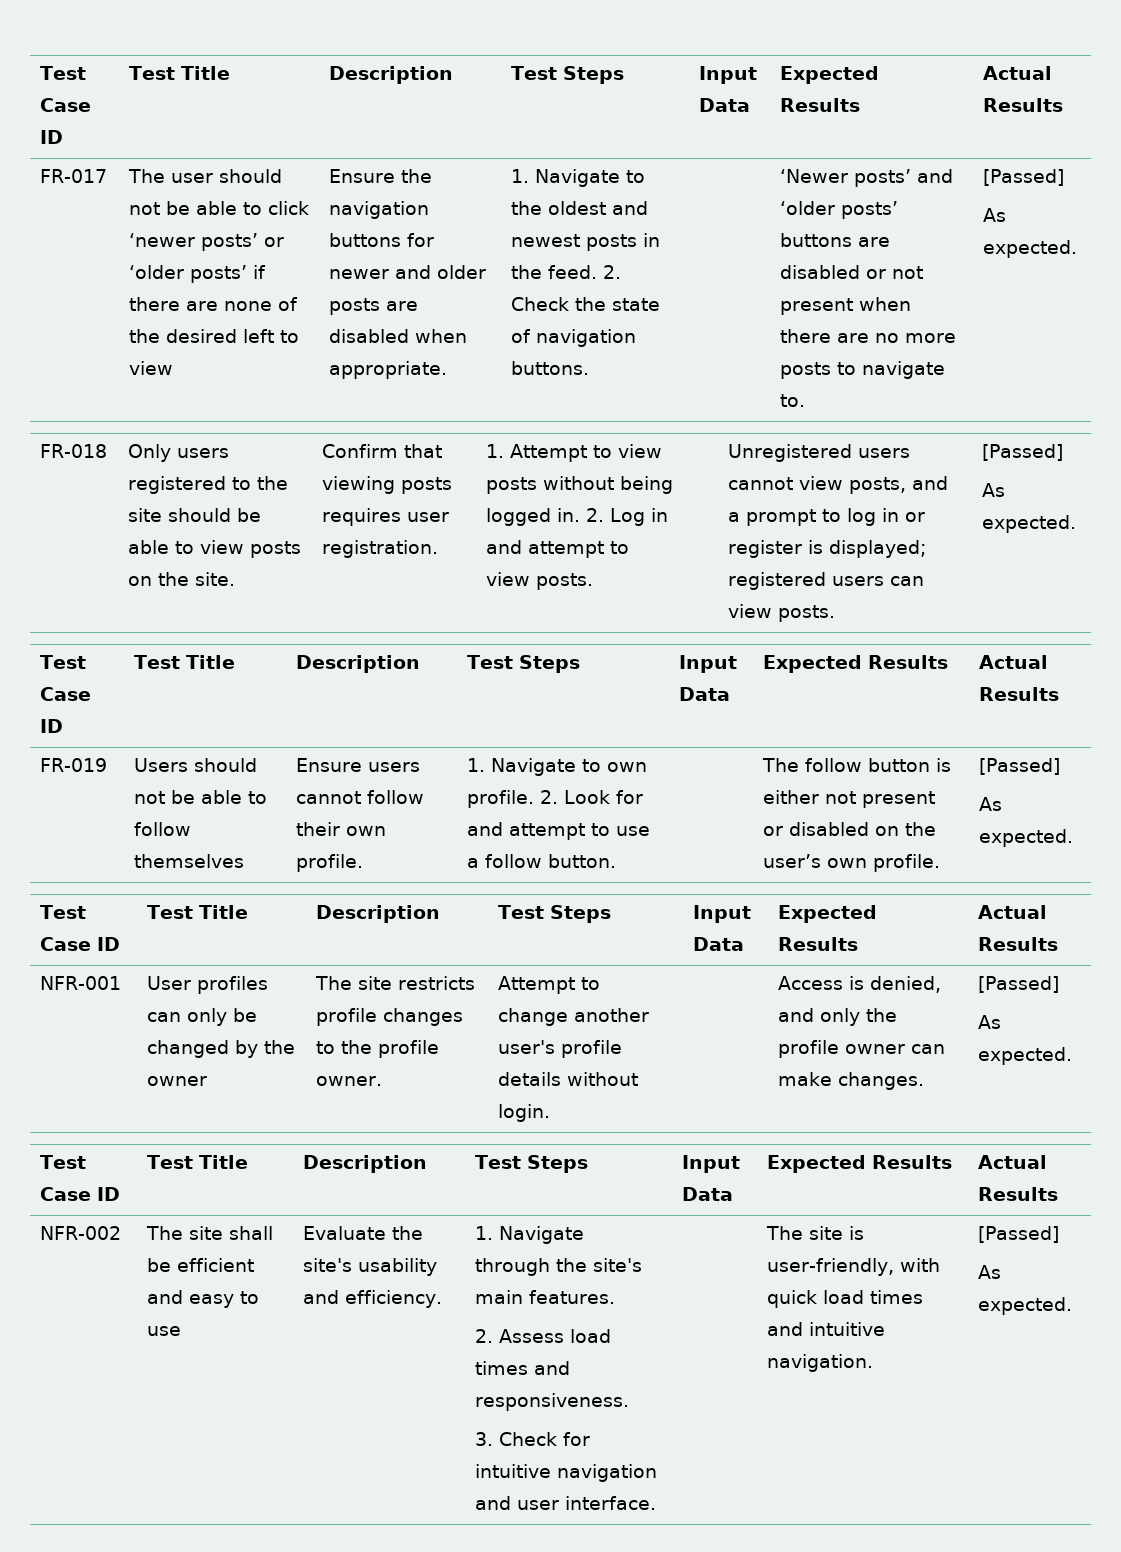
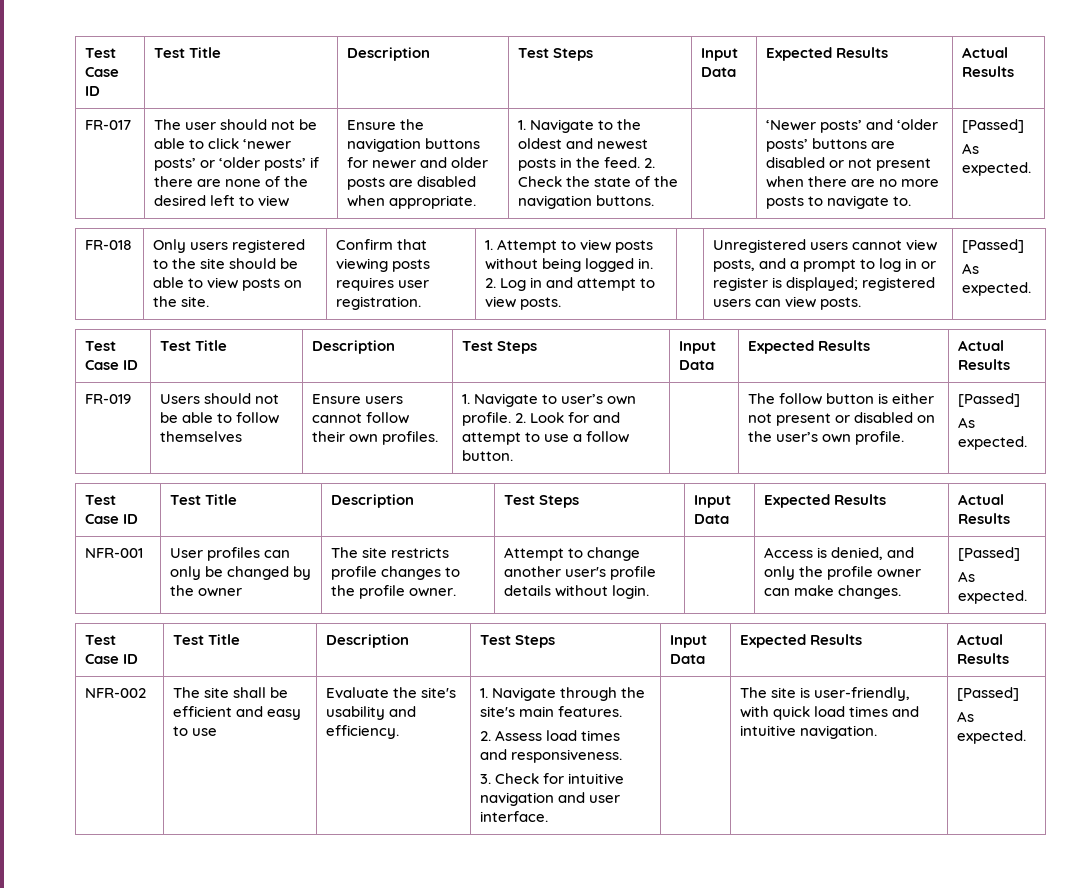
(532, 336) none -> [654,176,679,187] the
[296,854,364,872] [467,758,602,776] profile. | 1. Navigate to -> [382,431,439,445] [462,393,604,407] profiles. | 1. Navigate to user’s

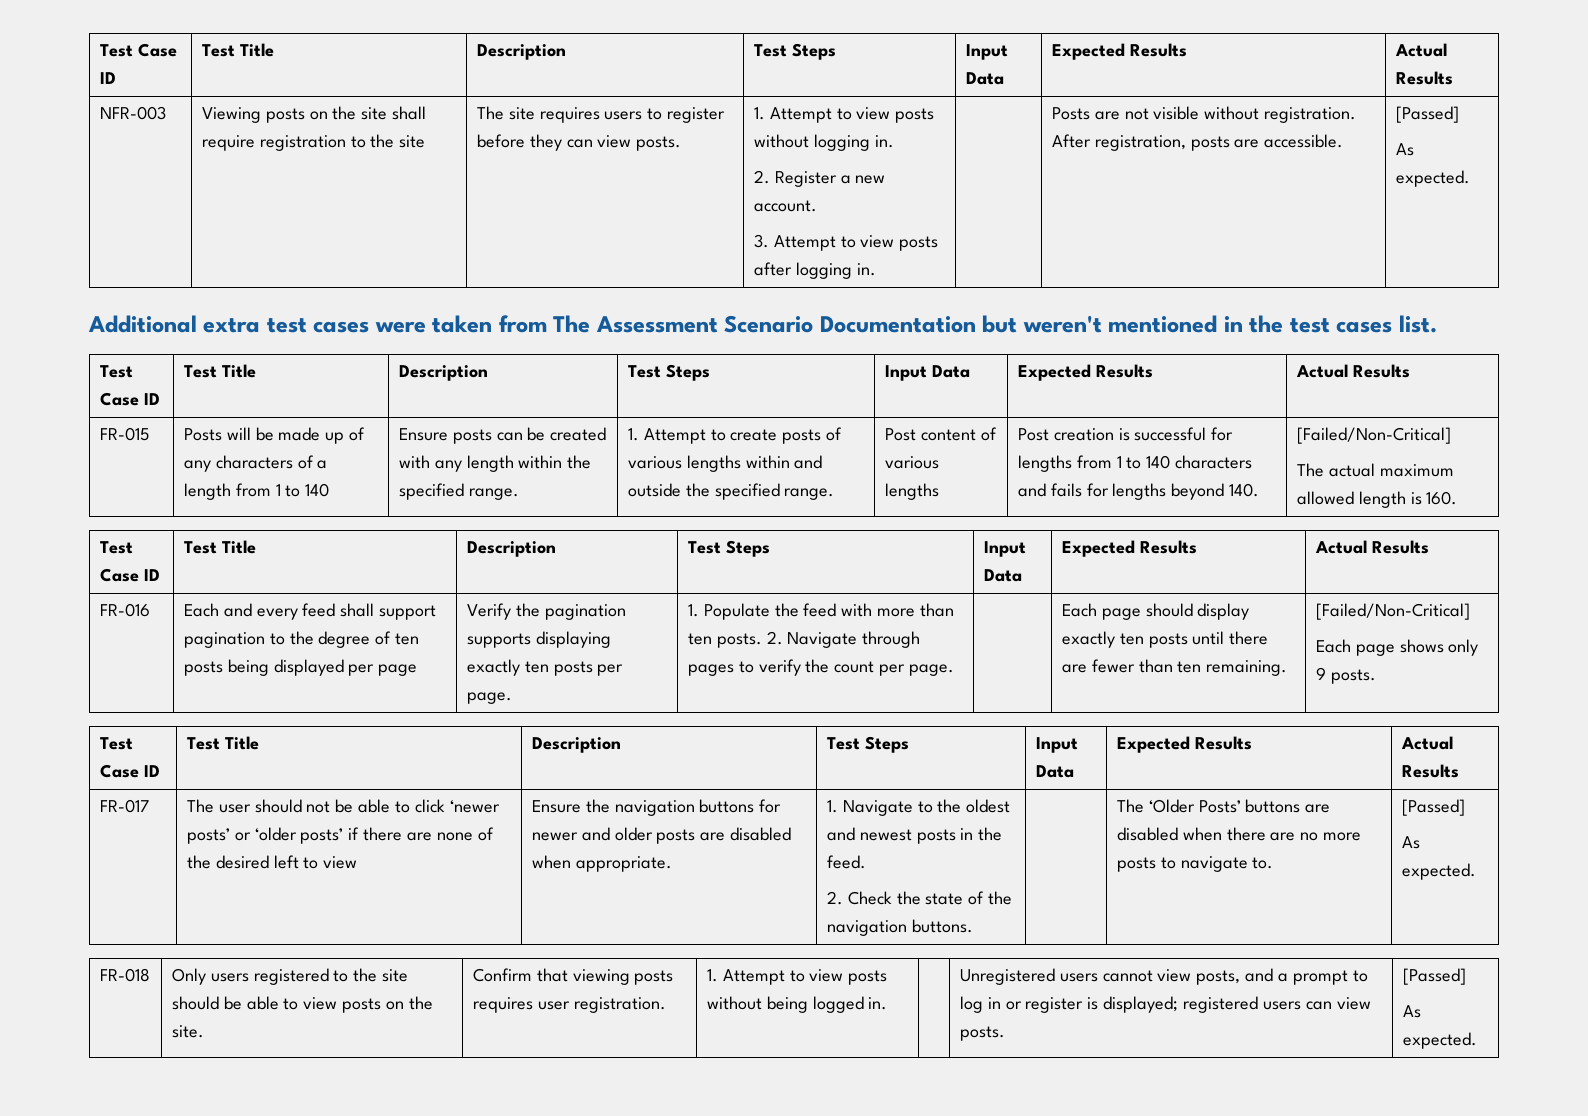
(1015, 71) none -> [99,106,166,120] [201,106,427,123] [201,134,426,151] [476,106,726,123] [476,134,682,151] [753,107,935,123] [753,134,894,151] [753,170,886,187] [753,200,817,212] [753,234,939,251] [753,262,876,279] [1051,106,1357,123] [1051,134,1344,151] [1395,106,1459,123] [1395,143,1414,156] [1395,170,1470,187] [88,315,1437,333] [99,365,133,378] [99,392,160,406] [183,364,256,378] [398,365,488,381] [627,364,710,381] [884,365,970,381] [1017,364,1153,381] [1295,364,1410,378] [99,427,149,441] [183,427,366,444] [183,455,328,472] [183,483,330,500] [398,427,607,444] [398,455,592,472] [398,483,519,500] [627,427,843,444] [627,455,823,472] [627,483,835,500] [884,427,997,441] [884,456,939,469] [884,483,939,500] [1017,427,1234,441] [1017,455,1253,472] [1017,483,1260,500] [1296,427,1451,444] [1296,463,1454,477] [1296,491,1458,508] [99,541,133,554] [99,568,160,582] [183,540,256,554] [466,541,556,557] [687,540,770,557] [983,541,1026,557] [983,569,1022,582] [1061,540,1197,557] [1314,540,1429,554] [99,603,150,617] [183,603,437,620] [183,631,420,648] [183,659,418,676] [466,603,626,620] [466,631,611,648] [466,659,624,676] [466,692,512,704] [687,603,954,620] [687,631,921,648] [687,659,954,676] [1061,603,1250,620] [1061,631,1269,648] [1061,659,1288,676] [1315,603,1470,620] [1315,639,1479,656] [1315,667,1376,684] [99,737,133,750] [99,764,160,778] [186,736,259,750] [531,737,621,753] [826,736,909,753] [1035,737,1078,753] [1035,765,1074,778] [1116,736,1252,753] [1400,736,1453,750] [1401,764,1459,778] // NFR-003 | Viewing posts on the site shall require registration to the site | The site requires users to register before they can view posts. | 1. Attempt to view posts without logging in. // 2. Register a new account. // 3. Attempt to view posts after logging in. | | Posts are not visible without registration. After registration, posts are accessible. | [Passed] // As expected. // Additional extra test cases were taken from The Assessment Scenario Documentation but weren't mentioned in the test cases list. // Test Case ID | Test Title | Description | Test Steps | Input Data | Expected Results | Actual Results // FR-015 | Posts will be made up of any characters of a length from 1 to 140 | Ensure posts can be created with any length within the specified range. | 1. Attempt to create posts of various lengths within and outside the specified range. | Post content of various lengths | Post creation is successful for lengths from 1 to 140 characters and fails for lengths beyond 140. | [Failed/Non-Critical] // The actual maximum allowed length is 160. // Test Case ID | Test Title | Description | Test Steps | Input Data | Expected Results | Actual Results // FR-016 | Each and every feed shall support pagination to the degree of ten posts being displayed per page | Verify the pagination supports displaying exactly ten posts per page. | 1. Populate the feed with more than ten posts. 2. Navigate through pages to verify the count per page. | | Each page should display exactly ten posts until there are fewer than ten remaining. | [Failed/Non-Critical] // Each page shows only 9 posts. // Test Case ID | Test Title | Description | Test Steps | Input Data | Expected Results | Actual Results
(641, 162) none -> (866, 862) //
[766,119,939,133] [766,138,896,152] [766,157,932,171] ‘Newer posts’ and ‘older posts’ buttons are disabled or not present -> [1116,799,1331,813] [1116,827,1178,841] The ‘Older Posts’ buttons are disabled
[485,277,656,291] [485,296,562,310] 2. Log in and attempt to view posts. -> (888, 1003) none
[85,341,117,351] [85,360,139,370] [160,340,228,351] [312,340,396,354] [462,341,538,354] [679,341,717,354] [679,360,715,370] [748,340,871,354] [958,340,1005,351] [958,359,1011,370] [85,394,132,404] [160,393,280,404] [160,412,280,424] [160,431,243,442] [312,394,404,404] [312,412,410,424] [312,431,439,445] [462,393,637,407] [462,412,621,426] [462,431,630,445] [462,450,514,461] [748,393,935,405] [748,412,936,426] [748,431,905,445] [958,393,1021,407] [958,417,976,428] [958,436,1028,450] [85,495,117,505] [85,514,139,524] [170,494,238,505] [331,494,415,508] [504,495,580,508] [694,495,732,508] [694,514,730,524] [764,494,887,508] [958,494,1005,505] [958,513,1011,524] [85,548,144,558] [170,547,291,561] [170,566,312,580] [170,585,243,597] [331,547,450,558] [331,566,461,580] [331,585,457,599] [504,547,641,561] [504,566,657,580] [504,585,650,599] [764,547,915,560] [764,566,922,580] [764,585,902,599] [958,547,1021,561] [958,571,976,582] [958,590,1028,604] [85,635,117,645] [85,654,139,664] [173,634,241,645] [326,634,410,648] [480,635,556,648] [670,635,708,648] [670,654,706,664] [740,634,863,648] [957,634,1004,645] [957,653,1010,664] [85,688,147,698] [173,687,289,698] [173,706,302,720] [173,726,218,736] [326,687,457,698] [326,706,417,720] [326,725,400,739] [480,687,646,701] [480,706,623,717] [480,730,621,741] [480,749,623,763] [480,773,625,784] [480,792,621,806] [480,811,549,822] [740,687,911,701] [740,706,920,720] [740,725,878,739] [957,687,1020,701] [957,711,975,722] [957,730,1027,744] // Test Case ID | Test Title | Description | Test Steps | Input Data | Expected Results | Actual Results // FR-019 | Users should not be able to follow themselves | Ensure users cannot follow their own profiles. | 1. Navigate to user’s own profile. 2. Look for and attempt to use a follow button. | | The follow button is either not present or disabled on the user’s own profile. | [Passed] // As expected. // Test Case ID | Test Title | Description | Test Steps | Input Data | Expected Results | Actual Results // NFR-001 | User profiles can only be changed by the owner | The site restricts profile changes to the profile owner. | Attempt to change another user's profile details without login. | | Access is denied, and only the profile owner can make changes. | [Passed] // As expected. // Test Case ID | Test Title | Description | Test Steps | Input Data | Expected Results | Actual Results // NFR-002 | The site shall be efficient and easy to use | Evaluate the site's usability and efficiency. | 1. Navigate through the site's main features. // 2. Assess load times and responsiveness. // 3. Check for intuitive navigation and user interface. | | The site is user-friendly, with quick load times and intuitive navigation. | [Passed] // As expected. -> (1477, 1040) none

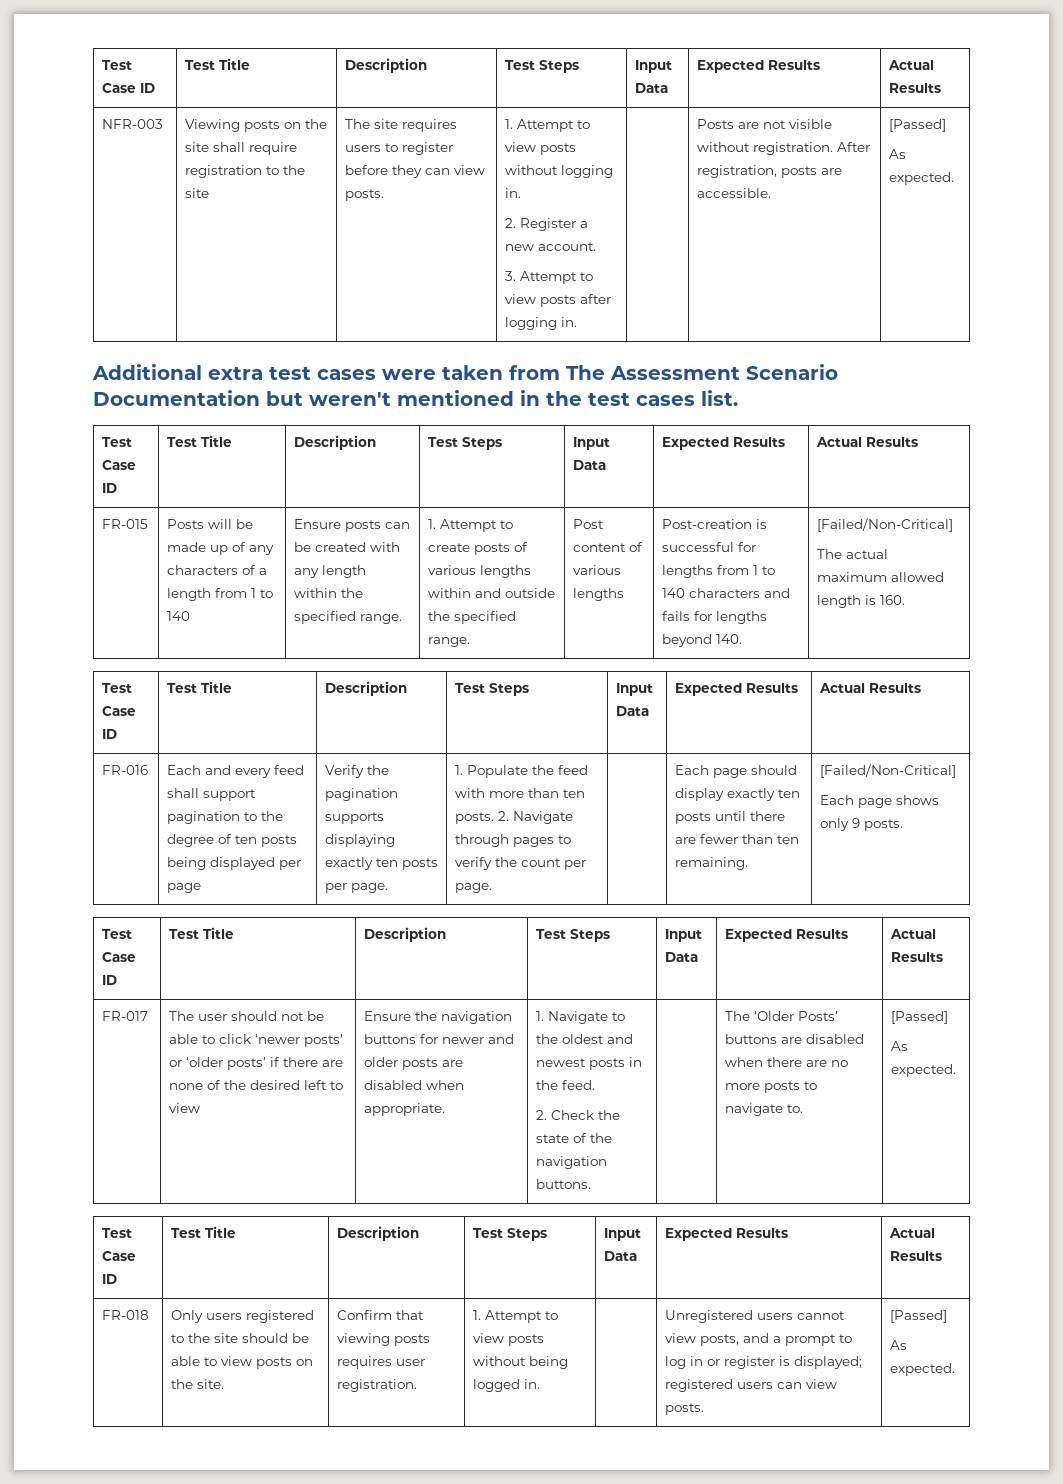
[1017,428,1114,441] Post creation -> [661,519,752,529] Post-creation
(1476, 871) none -> [101,1228,132,1238] [101,1251,136,1261] [101,1274,117,1284] [170,1226,236,1238] [336,1226,419,1241] [472,1228,547,1241] [603,1228,641,1241] [603,1251,637,1261] [664,1228,788,1241] [888,1228,935,1238] [889,1251,942,1261] // Test Case ID | Test Title | Description | Test Steps | Input Data | Expected Results | Actual Results

